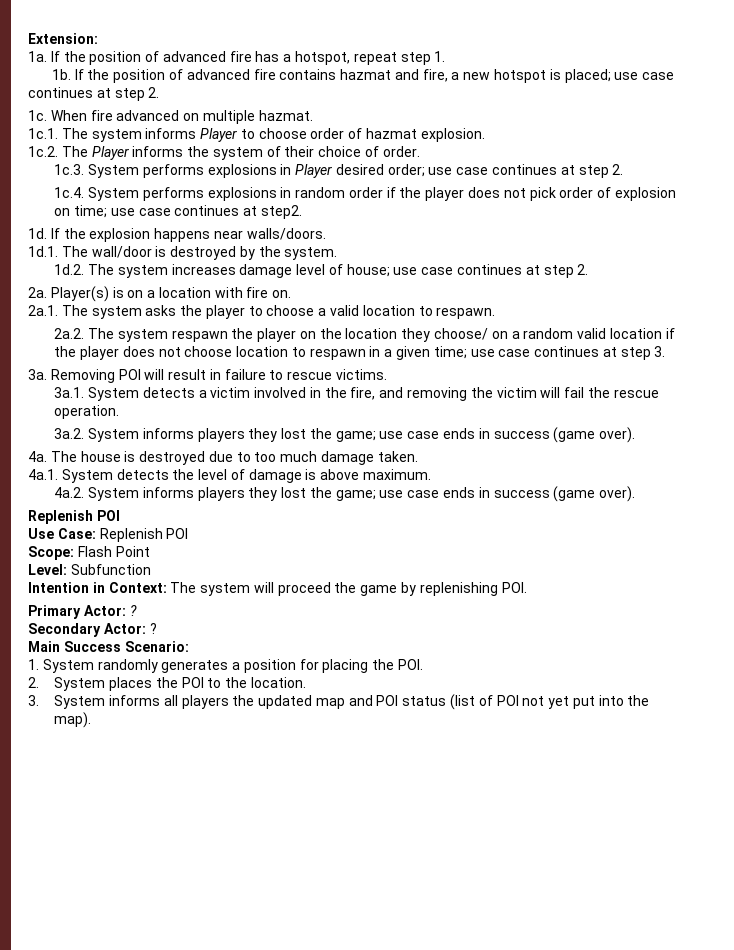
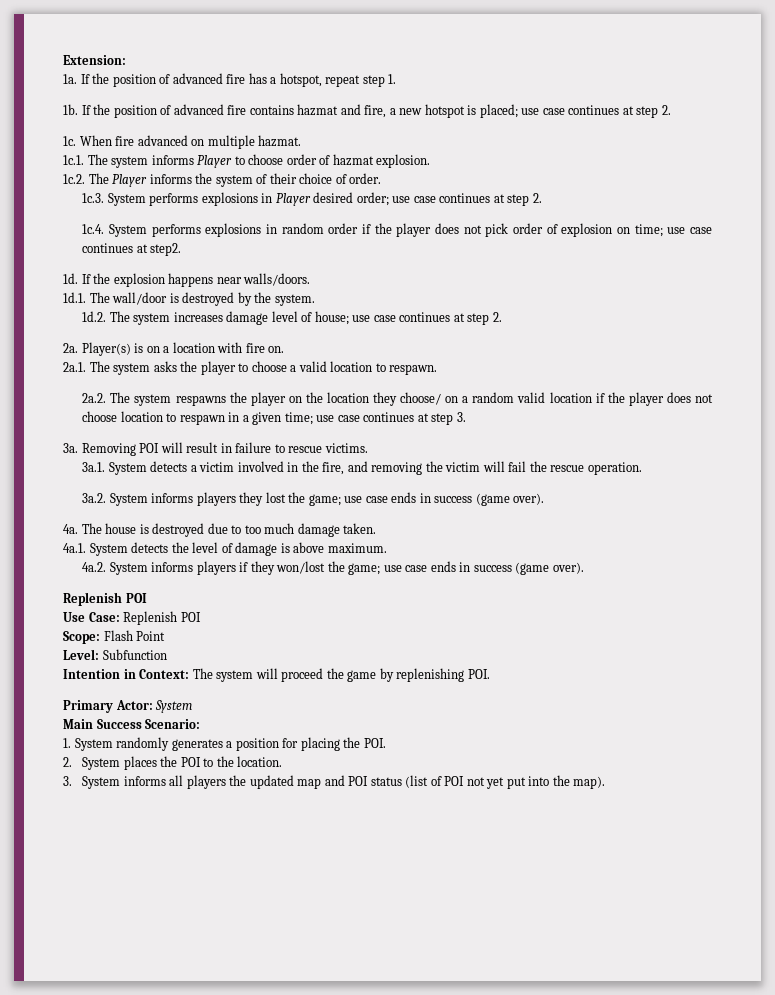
[171,330,228,342] respawn -> [175,395,226,406] respawns
[248,487,307,501] they lost -> [239,561,326,575] if they won/lost
[129,605,137,616] [28,623,157,637] ? // Secondary Actor: ? -> [155,700,193,713] System

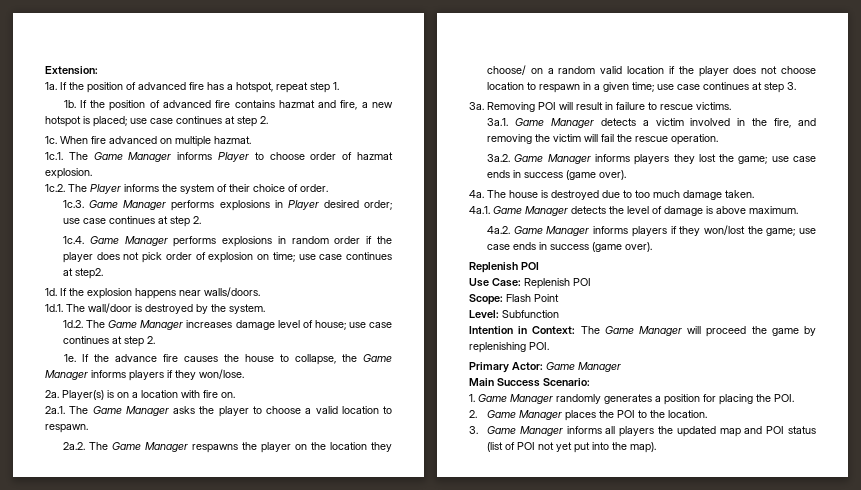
[111,156,149,168] system -> [93,152,172,162] Game Manager
[107,193,146,206] System -> [89,200,167,210] Game Manager
[108,224,147,237] System -> [89,236,168,246] Game Manager
[133,313,171,325] system -> [108,320,184,330] Game Manager
(502, 317) none -> [63,354,392,365] [45,369,244,381] // 1e. If the advance fire causes the house to collapse, the Game Manager informs players if they won/lose.
[113,363,151,375] system -> [92,406,169,416] Game Manager
[134,394,172,406] system -> [112,442,189,452] Game Manager
[108,462,147,475] System -> [514,118,594,128] Game Manager
[109,493,148,506] System -> [514,154,591,164] Game Manager
[89,543,128,556] System -> [493,206,568,216] Game Manager
[109,562,148,575] System -> [513,226,590,236] Game Manager
[216,670,254,682] system -> [604,326,682,336] Game Manager
[155,700,193,713] System -> [546,362,621,372] Game Manager
[74,738,113,751] System -> [478,394,553,404] Game Manager
[82,757,121,770] System -> [487,410,563,420] Game Manager
[82,776,121,789] System -> [487,426,563,436] Game Manager

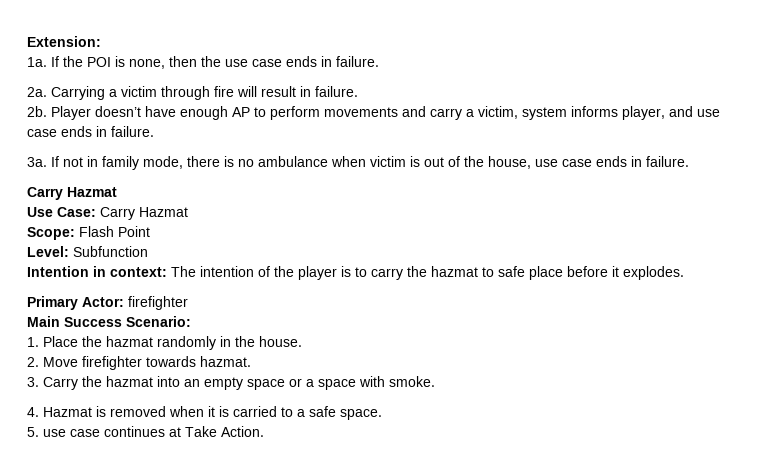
[87,82,339,93] [63,100,393,111] [45,116,268,127] [45,136,251,147] [45,152,394,162] [45,168,92,179] [45,184,328,194] [63,200,392,211] [63,216,202,227] [63,236,392,247] [63,252,392,263] [63,268,104,279] [45,287,260,299] [45,303,265,314] [63,320,392,330] [63,336,156,347] [63,354,392,365] [45,369,244,381] [45,390,235,400] [45,406,392,417] [45,424,88,433] [63,442,392,453] [487,65,816,77] [487,82,797,93] [469,102,731,112] [487,118,816,128] [487,134,719,145] [487,154,816,165] [487,170,627,180] [469,190,754,200] [469,206,798,216] [487,225,816,237] [487,242,653,252] [469,262,539,273] position of advanced fire has a hotspot, repeat step 1. // 1b. If the position of advanced fire contains hazmat and fire, a new hotspot is placed; use case continues at step 2. // 1c. When fire advanced on multiple hazmat. // 1c.1. The Game Manager informs Player to choose order of hazmat explosion. // 1c.2. The Player informs the system of their choice of order. // 1c.3. Game Manager performs explosions in Player desired order; use case continues at step 2. // 1c.4. Game Manager performs explosions in random order if the player does not pick order of explosion on time; use case continues at step2. // 1d. If the explosion happens near walls/doors. // 1d.1. The wall/door is destroyed by the system. // 1d.2. The Game Manager increases damage level of house; use case continues at step 2. // 1e. If the advance fire causes the house to collapse, the Game Manager informs players if they won/lose. // 2a. Player(s) is on a location with fire on. // 2a.1. The Game Manager asks the player to choose a valid location to respawn. // 2a.2. The Game Manager respawns the player on the location they choose/ on a random valid location if the player does not choose location to respawn in a given time; use case continues at step 3. // 3a. Removing POI will result in failure to rescue victims. // 3a.1. Game Manager detects a victim involved in the fire, and removing the victim will fail the rescue operation. // 3a.2. Game Manager informs players they lost the game; use case ends in success (game over). // 4a. The house is destroyed due to too much damage taken. // 4a.1. Game Manager detects the level of damage is above maximum. // 4a.2. Game Manager informs players if they won/lost the game; use case ends in success (game over). // Replenish POI -> [87,56,379,69] [27,86,358,100] [27,106,720,120] [27,126,154,137] [27,156,689,170] [27,187,117,200] POI is none, then the use case ends in failure. // 2a. Carrying a victim through fire will result in failure. // 2b. Player doesn’t have enough AP to perform movements and carry a victim, system informs player, and use case ends in failure. // 3a. If not in family mode, there is no ambulance when victim is out of the house, use case ends in failure. // Carry Hazmat
[524,278,591,289] Replenish POI -> [100,207,188,220] Carry Hazmat
[532,326,816,337] [469,342,549,353] Context: The Game Manager will proceed the game by replenishing POI. -> [110,266,684,280] context: The intention of the player is to carry the hazmat to safe place before it explodes.
[546,362,621,372] Game Manager -> [128,296,188,310] firefighter
[478,394,794,405] [469,410,708,421] [469,426,816,437] [487,442,657,453] Game Manager randomly generates a position for placing the POI. // 2. Game Manager places the POI to the location. // 3. Game Manager informs all players the updated map and POI status (list of POI not yet put into the map). -> [43,336,302,350] [27,356,251,370] [27,376,435,390] [27,406,382,420] [27,426,264,437] Place the hazmat randomly in the house. // 2. Move firefighter towards hazmat. // 3. Carry the hazmat into an empty space or a space with smoke. // 4. Hazmat is removed when it is carried to a safe space. // 5. use case continues at Take Action.

